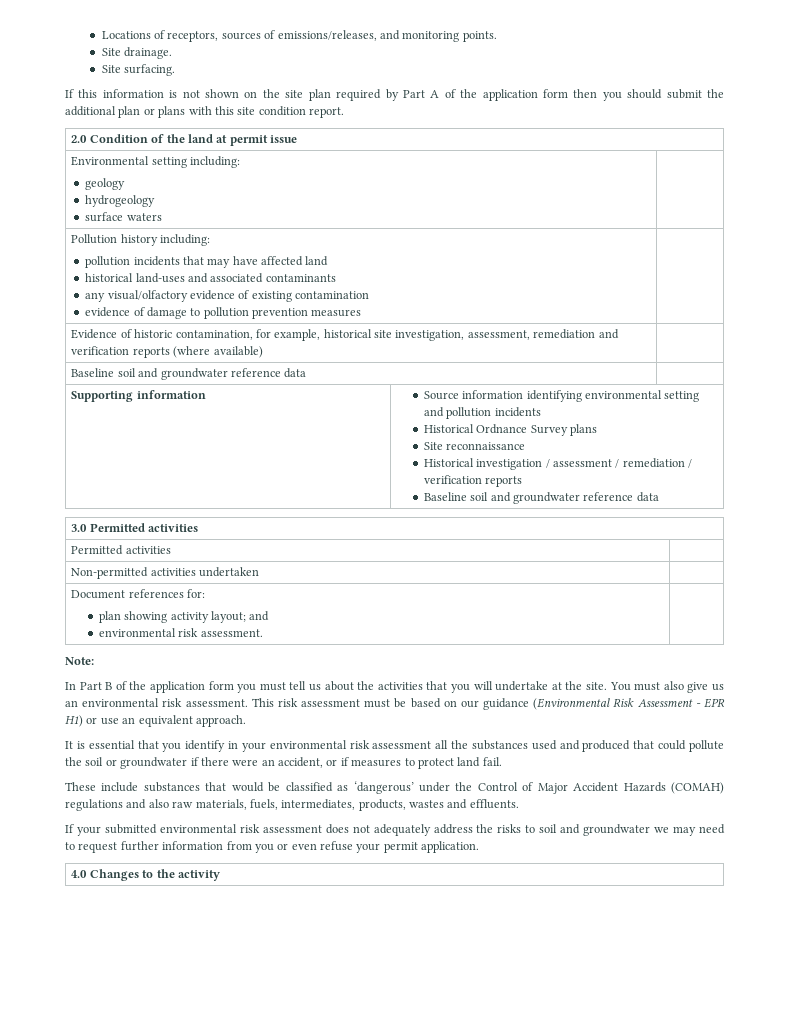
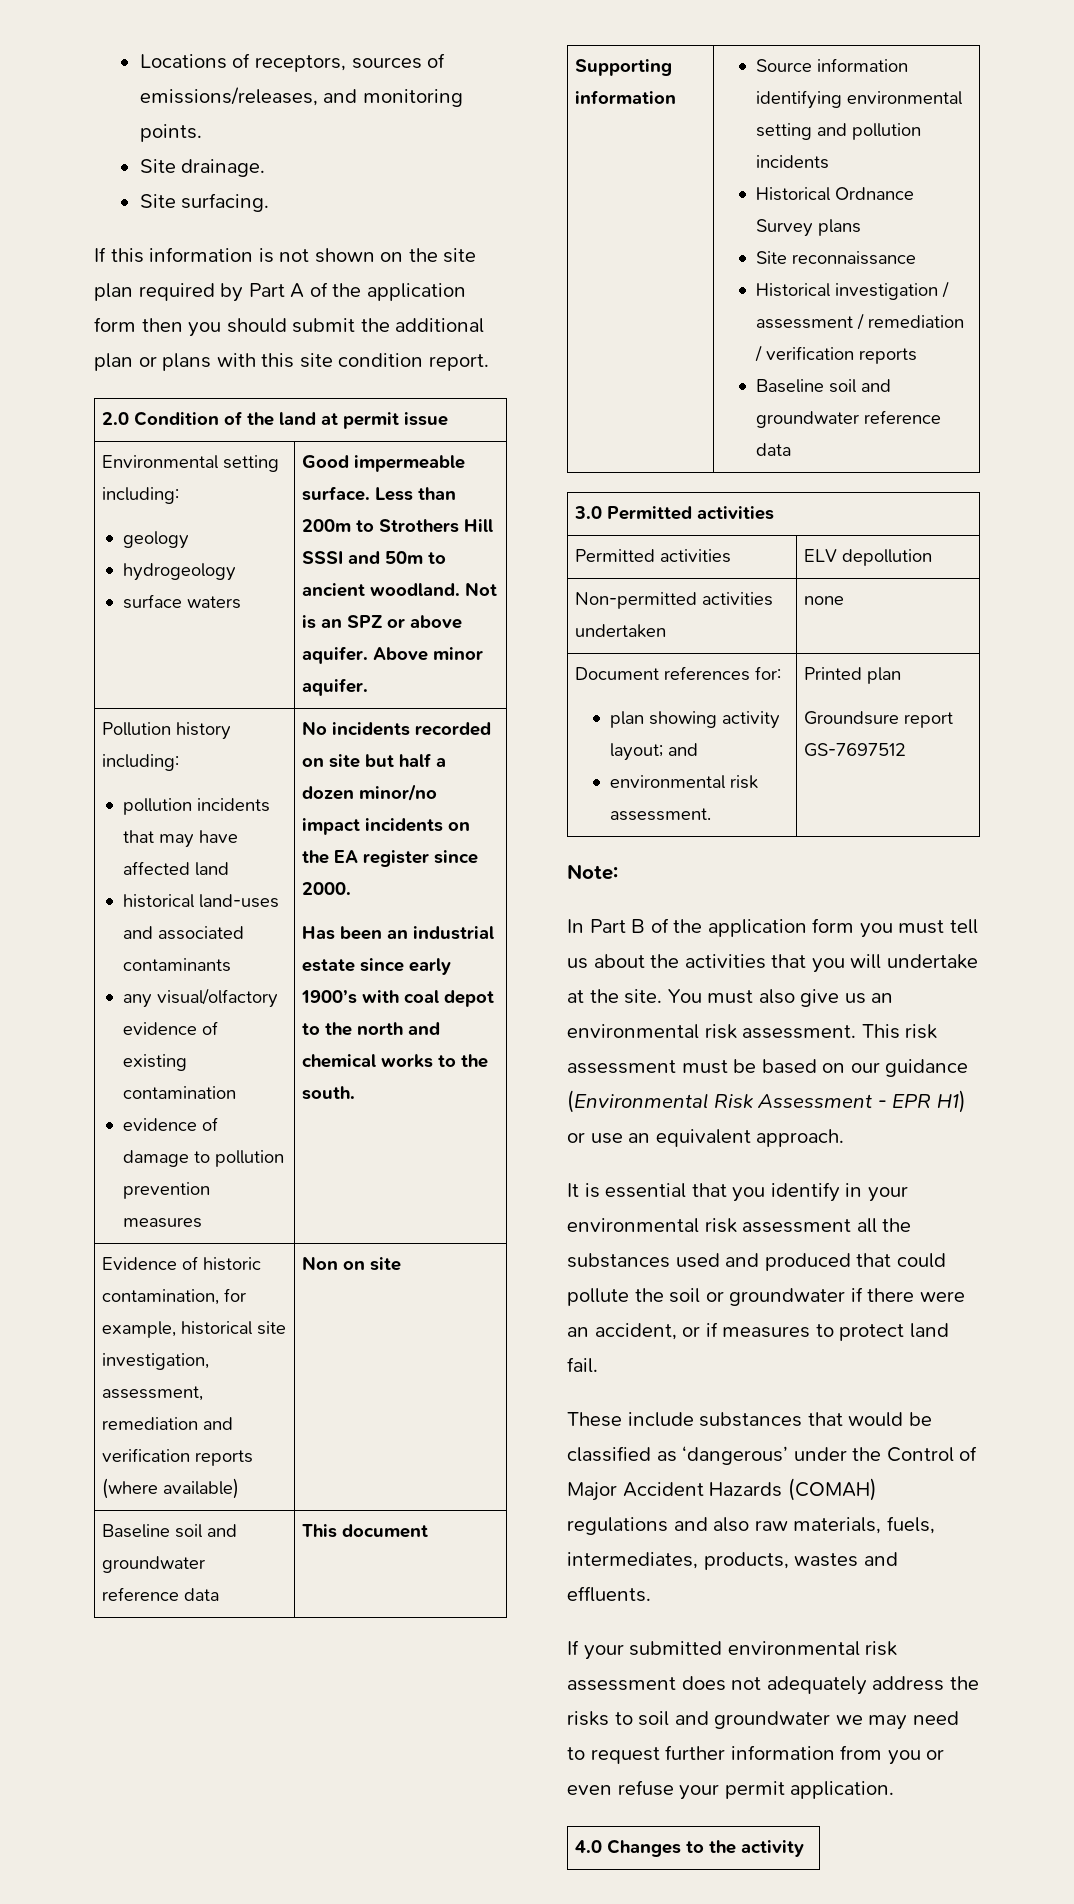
(162, 217) none -> [302,455,466,472] [302,486,457,501] [302,519,494,533] [302,551,447,564] [302,582,498,597] [302,615,463,629] [302,646,484,664] [302,678,369,696] Good impermeable surface. Less than 200m to Strothers Hill SSSI and 50m to ancient woodland. Not is an SPZ or above aquifer. Above minor aquifer.
(362, 313) none -> [302,721,492,736] [302,753,447,768] [302,784,438,801] [302,818,471,835] [302,850,479,867] [302,882,352,895] [302,926,495,940] [302,958,452,975] [301,990,495,1007] [302,1022,441,1036] [302,1054,489,1068] [302,1086,356,1100] No incidents recorded on site but half a dozen minor/no impact incidents on the EA register since 2000. // Has been an industrial estate since early 1900’s with coal depot to the north and chemical works to the south.
(263, 352) none -> [302,1256,402,1271] Non on site
(307, 373) none -> [302,1524,429,1538] This document
(171, 550) none -> [804,549,933,566] ELV depollution
(260, 572) | -> [804,596,845,605] | none
(263, 633) none -> [804,667,902,684] [804,711,954,728] [804,743,907,757] Printed plan // Groundsure report GS-7697512

